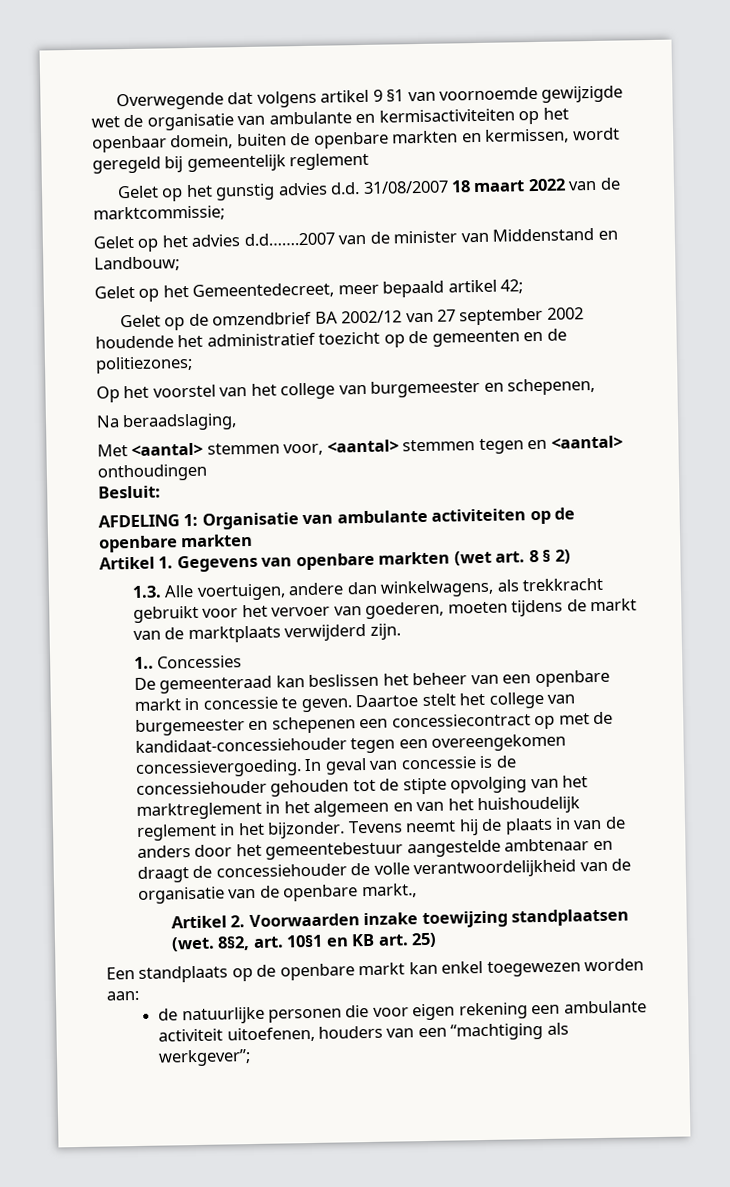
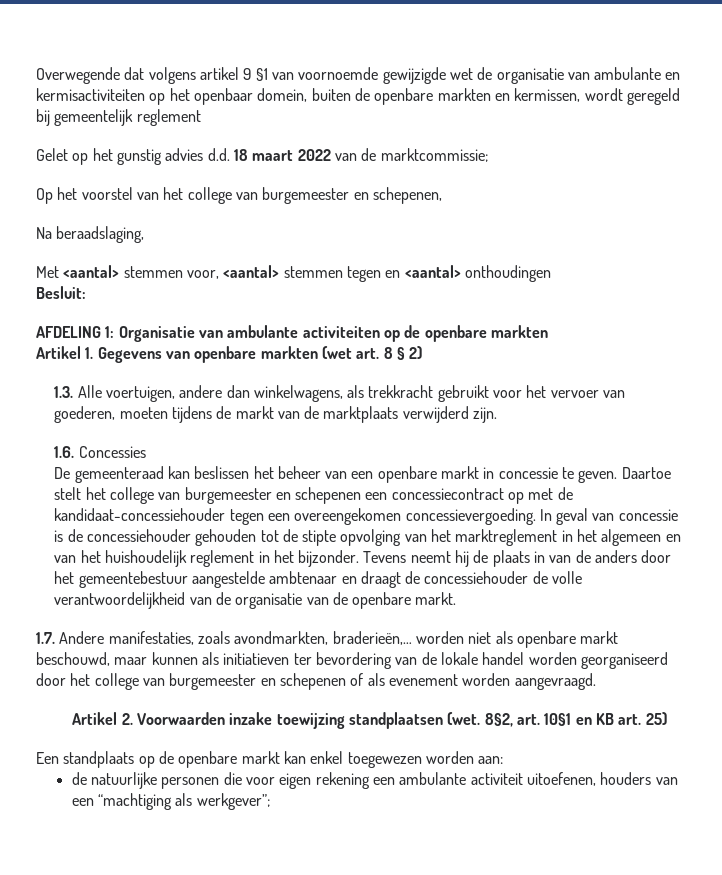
[362,180,449,194] 31/08/2007 -> (230, 154) none
[93,227,618,252] [94,256,180,272] [94,279,524,302] [119,307,584,331] [95,328,567,349] [95,355,193,374] // Gelet op het advies d.d…….2007 van de minister van Middenstand en Landbouw; // Gelet op het Gemeentedecreet, meer bepaald artikel 42; // Gelet op de omzendbrief BA 2002/12 van 27 september 2002 houdende het administratief toezicht op de gemeenten en de politiezones; -> (488, 155) none
[133,656,154,670] 1.. -> [54,446,75,458] 1.6.
[361,883,417,899] markt., -> [415,592,457,605] [36,631,619,648] [36,652,668,669] [36,673,596,690] markt. // 1.7. Andere manifestaties, zoals avondmarkten, braderieën,… worden niet als openbare markt beschouwd, maar kunnen als initiatieven ter bevordering van de lokale handel worden georganiseerd door het college van burgemeester en schepenen of als evenement worden aangevraagd.

